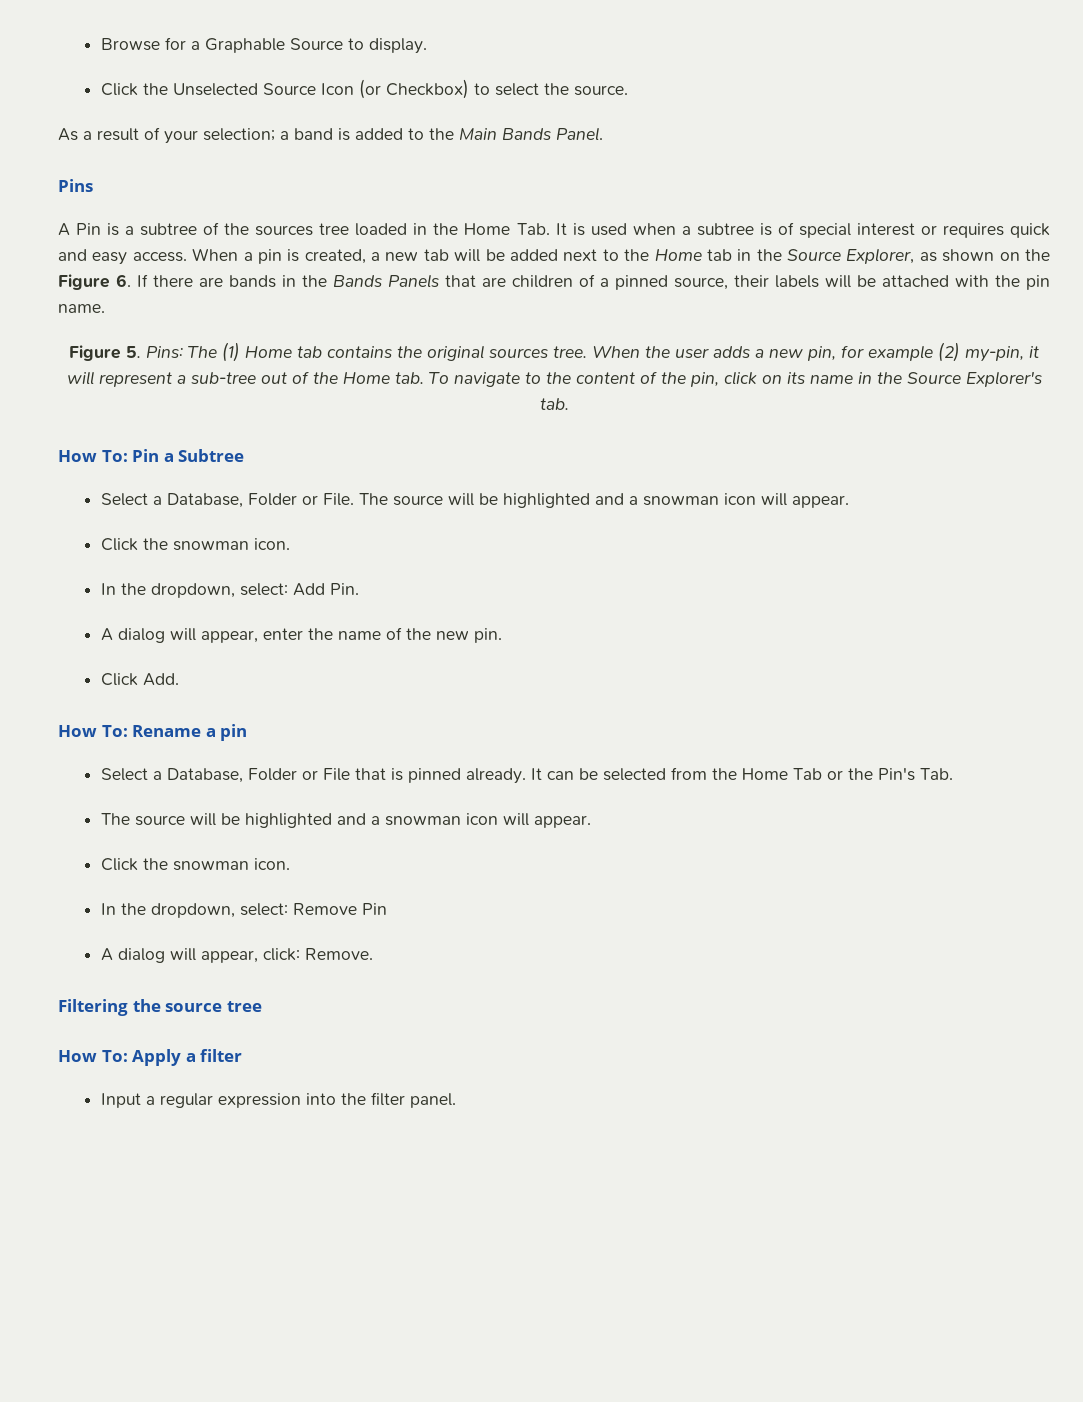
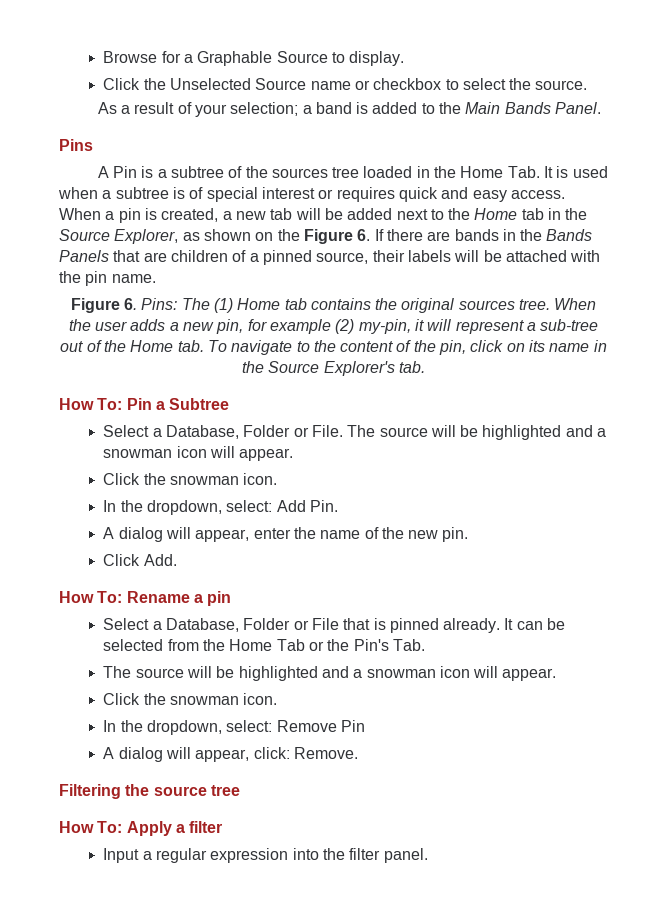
[321,79,470,99] Icon (or Checkbox) -> [310,78,442,90] name or checkbox
[126,346,141,358] 5. -> [123,298,137,310] 6.

